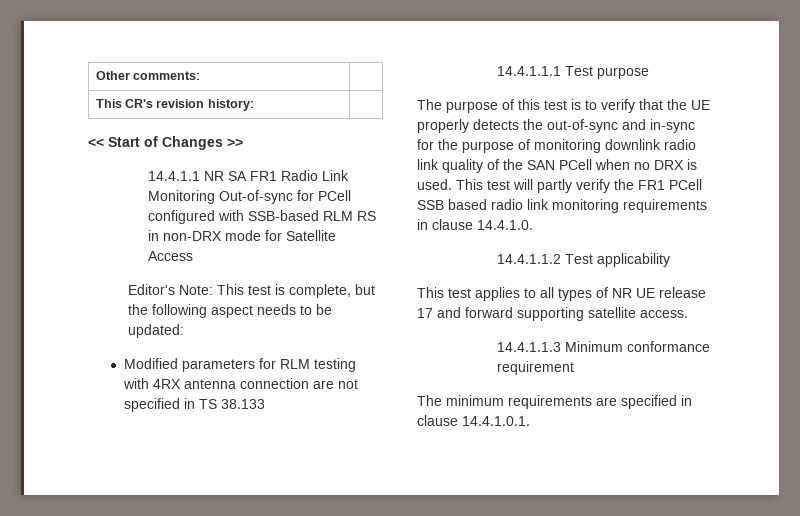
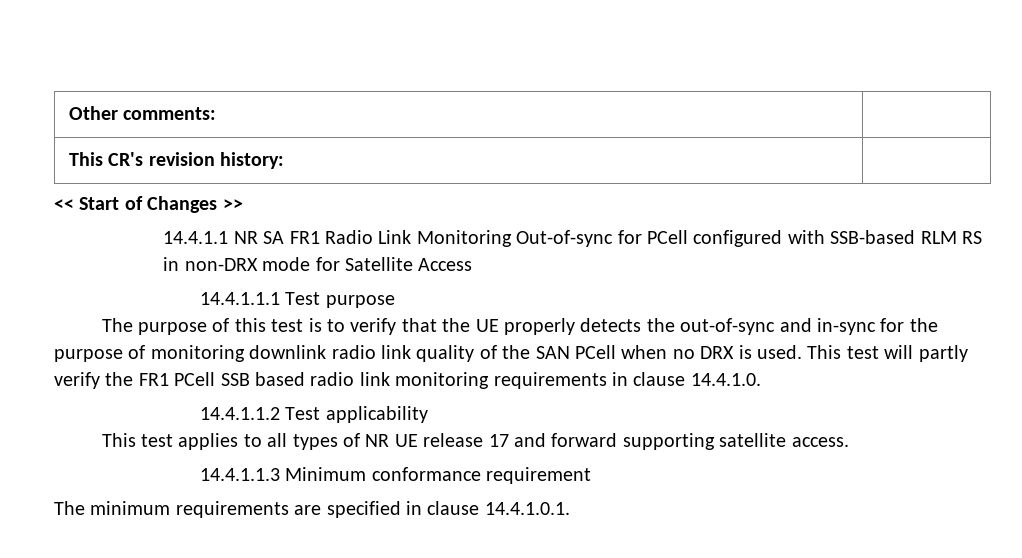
[128,284,376,298] [128,304,333,318] [128,324,185,338] [123,358,356,372] [122,378,358,389] [123,398,265,412] // Editor's Note: This test is complete, but the following aspect needs to be updated: // Modified parameters for RLM testing with 4RX antenna connection are not specified in TS 38.133 -> (473, 264) none

